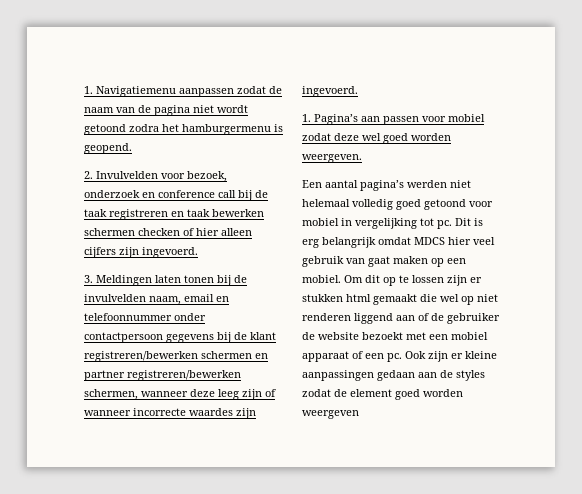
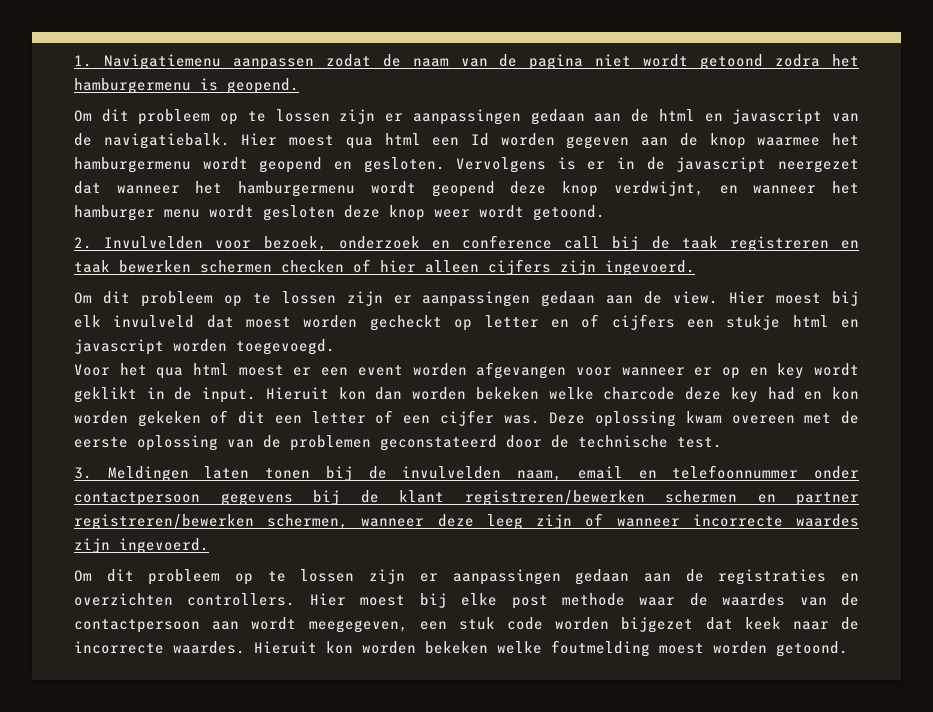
(132, 148) none -> [74,109,860,125] [74,133,859,149] [74,157,859,173] [74,181,860,197] [74,205,605,221] // Om dit probleem op te lossen zijn er aanpassingen gedaan aan de html en javascript van de navigatiebalk. Hier moest qua html een Id worden gegeven aan de knop waarmee het hamburgermenu wordt geopend en gesloten. Vervolgens is er in de javascript neergezet dat wanneer het hamburgermenu wordt geopend deze knop verdwijnt, en wanneer het hamburger menu wordt gesloten deze knop weer wordt getoond.
(198, 252) none -> [74,291,859,307] [74,314,859,331] [74,339,335,355] [74,362,859,379] [74,387,860,403] [74,410,860,427] [74,435,722,451] // Om dit probleem op te lossen zijn er aanpassingen gedaan aan de view. Hier moest bij elk invulveld dat moest worden gecheckt op letter en of cijfers een stukje html en javascript worden toegevoegd. // Voor het qua html moest er een event worden afgevangen voor wanneer er op en key wordt geklikt in de input. Hieruit kon dan worden bekeken welke charcode deze key had en kon worden gekeken of dit een letter of een cijfer was. Deze oplossing kwam overeen met de eerste oplossing van de problemen geconstateerd door de technische test.
[302,114,485,125] [302,133,451,144] [302,154,362,163] [302,180,471,191] [302,199,493,210] [302,218,483,229] [302,237,495,248] [302,256,466,267] [302,275,482,286] [302,294,498,305] [302,313,500,324] [302,332,488,340] [302,351,497,362] [302,370,485,381] [302,389,463,400] [302,410,359,419] 1. Pagina’s aan passen voor mobiel zodat deze wel goed worden weergeven. // Een aantal pagina’s werden niet helemaal volledig goed getoond voor mobiel in vergelijking tot pc. Dit is erg belangrijk omdat MDCS hier veel gebruik van gaat maken op een mobiel. Om dit op te lossen zijn er stukken html gemaakt die wel op niet renderen liggend aan of de gebruiker de website bezoekt met een mobiel apparaat of een pc. Ook zijn er kleine aanpassingen gedaan aan de styles zodat de element goed worden weergeven -> [74,569,860,585] [74,593,859,609] [74,617,859,633] [74,640,848,657] Om dit probleem op te lossen zijn er aanpassingen gedaan aan de registraties en overzichten controllers. Hier moest bij elke post methode waar de waardes van de contactpersoon aan wordt meegegeven, een stuk code worden bijgezet dat keek naar de incorrecte waardes. Hieruit kon worden bekeken welke foutmelding moest worden getoond.

